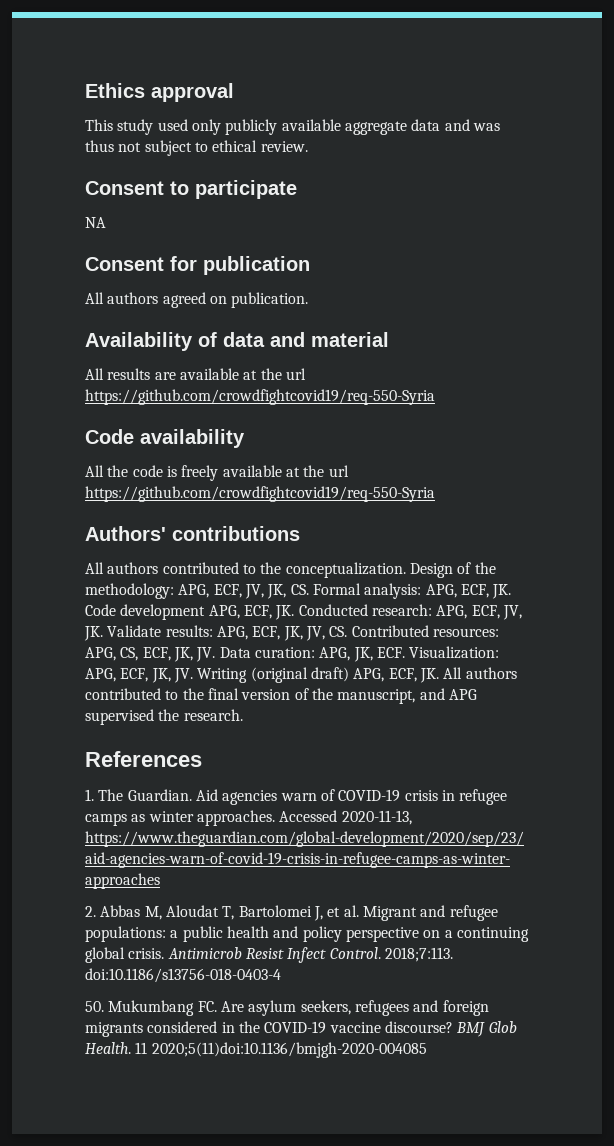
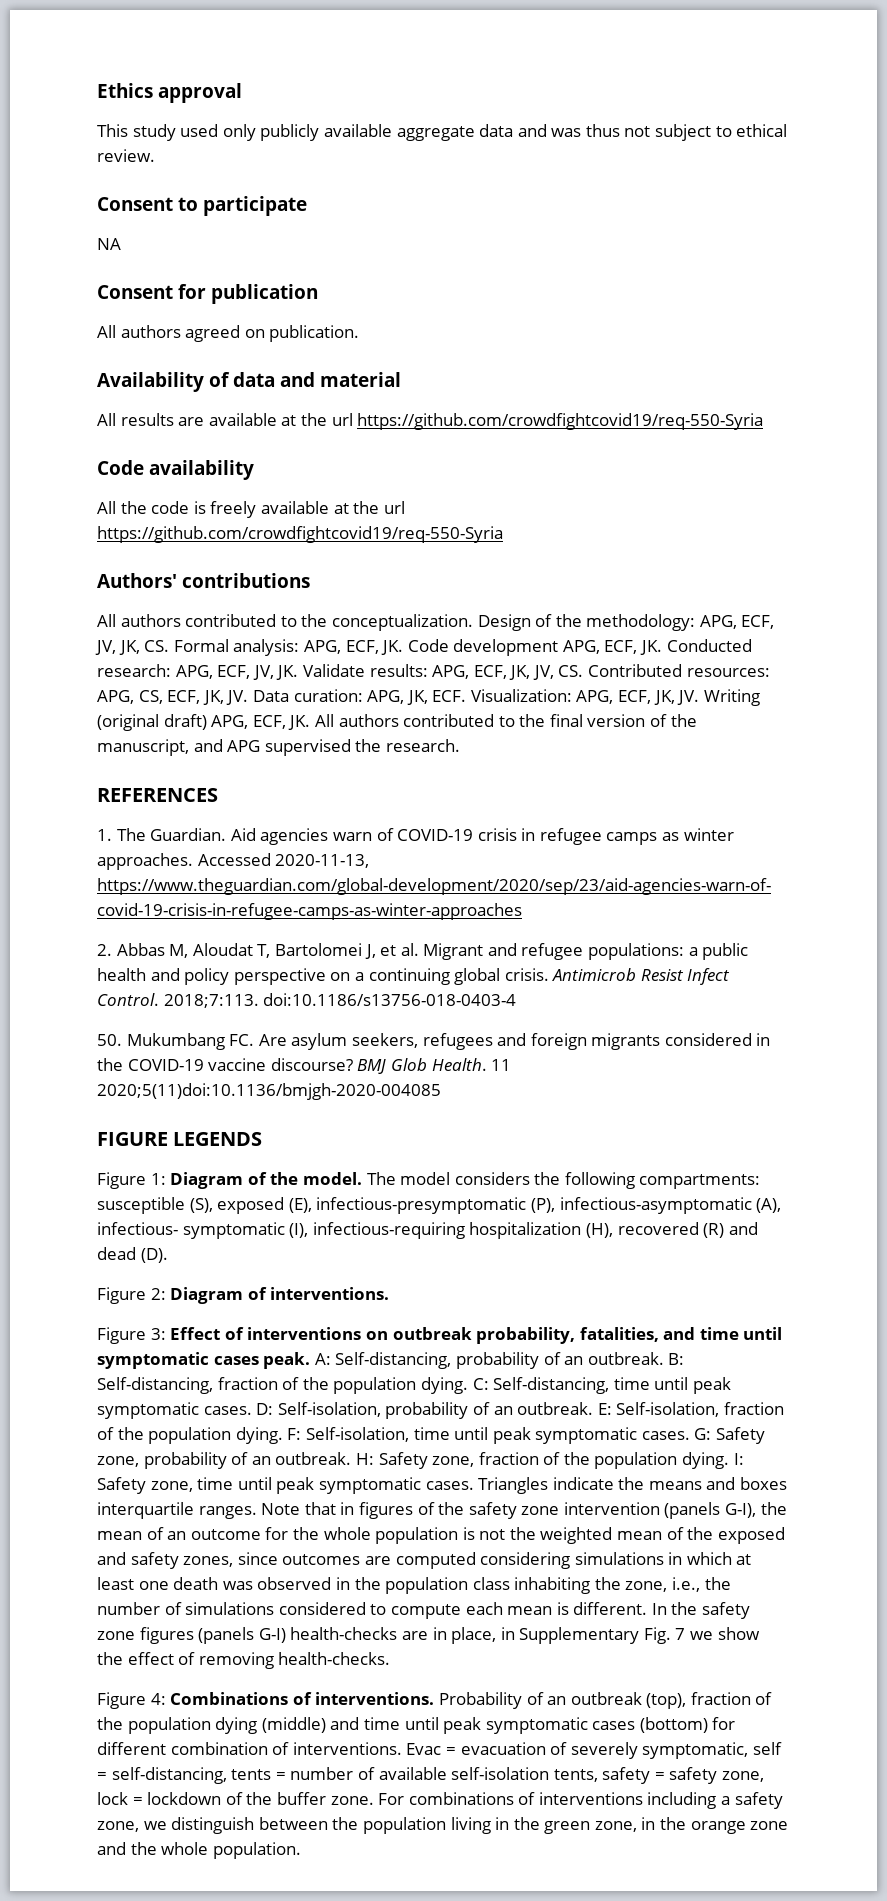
[85,751,202,767] References -> [97,788,218,802] REFERENCES
(427, 1050) none -> [97,1132,263,1146] [97,1172,761,1189] [97,1197,782,1214] [97,1222,758,1239] [97,1247,168,1263] [97,1287,390,1304] [97,1327,783,1344] [97,1352,685,1369] [97,1377,731,1394] [97,1402,784,1419] [97,1427,766,1444] [97,1452,744,1469] [97,1477,788,1494] [97,1502,787,1519] [97,1527,785,1544] [97,1552,752,1569] [97,1577,731,1594] [97,1602,751,1619] [97,1627,760,1644] [97,1652,391,1669] [97,1692,773,1709] [97,1717,736,1734] [97,1742,782,1759] [97,1767,765,1784] [97,1792,783,1809] [97,1817,789,1834] [97,1842,301,1859] // FIGURE LEGENDS // Figure 1: Diagram of the model. The model considers the following compartments: susceptible (S), exposed (E), infectious-presymptomatic (P), infectious-asymptomatic (A), infectious- symptomatic (I), infectious-requiring hospitalization (H), recovered (R) and dead (D). // Figure 2: Diagram of interventions. // Figure 3: Effect of interventions on outbreak probability, fatalities, and time until symptomatic cases peak. A: Self-distancing, probability of an outbreak. B: Self-distancing, fraction of the population dying. C: Self-distancing, time until peak symptomatic cases. D: Self-isolation, probability of an outbreak. E: Self-isolation, fraction of the population dying. F: Self-isolation, time until peak symptomatic cases. G: Safety zone, probability of an outbreak. H: Safety zone, fraction of the population dying. I: Safety zone, time until peak symptomatic cases. Triangles indicate the means and boxes interquartile ranges. Note that in figures of the safety zone intervention (panels G-I), the mean of an outcome for the whole population is not the weighted mean of the exposed and safety zones, since outcomes are computed considering simulations in which at least one death was observed in the population class inhabiting the zone, i.e., the number of simulations considered to compute each mean is different. In the safety zone figures (panels G-I) health-checks are in place, in Supplementary Fig. 7 we show the effect of removing health-checks. // Figure 4: Combinations of interventions. Probability of an outbreak (top), fraction of the population dying (middle) and time until peak symptomatic cases (bottom) for different combination of interventions. Evac = evacuation of severely symptomatic, self = self-distancing, tents = number of available self-isolation tents, safety = safety zone, lock = lockdown of the buffer zone. For combinations of interventions including a safety zone, we distinguish between the population living in the green zone, in the orange zone and the whole population.

